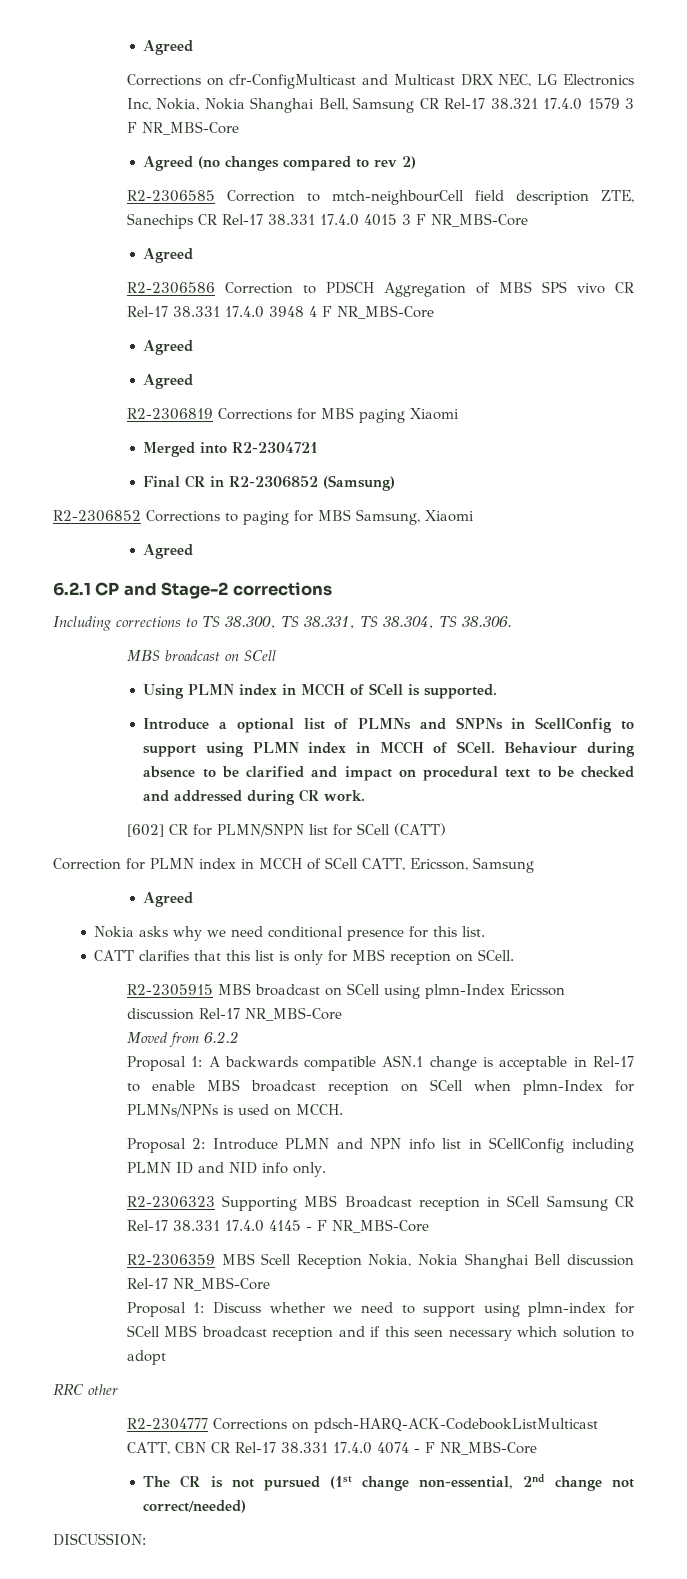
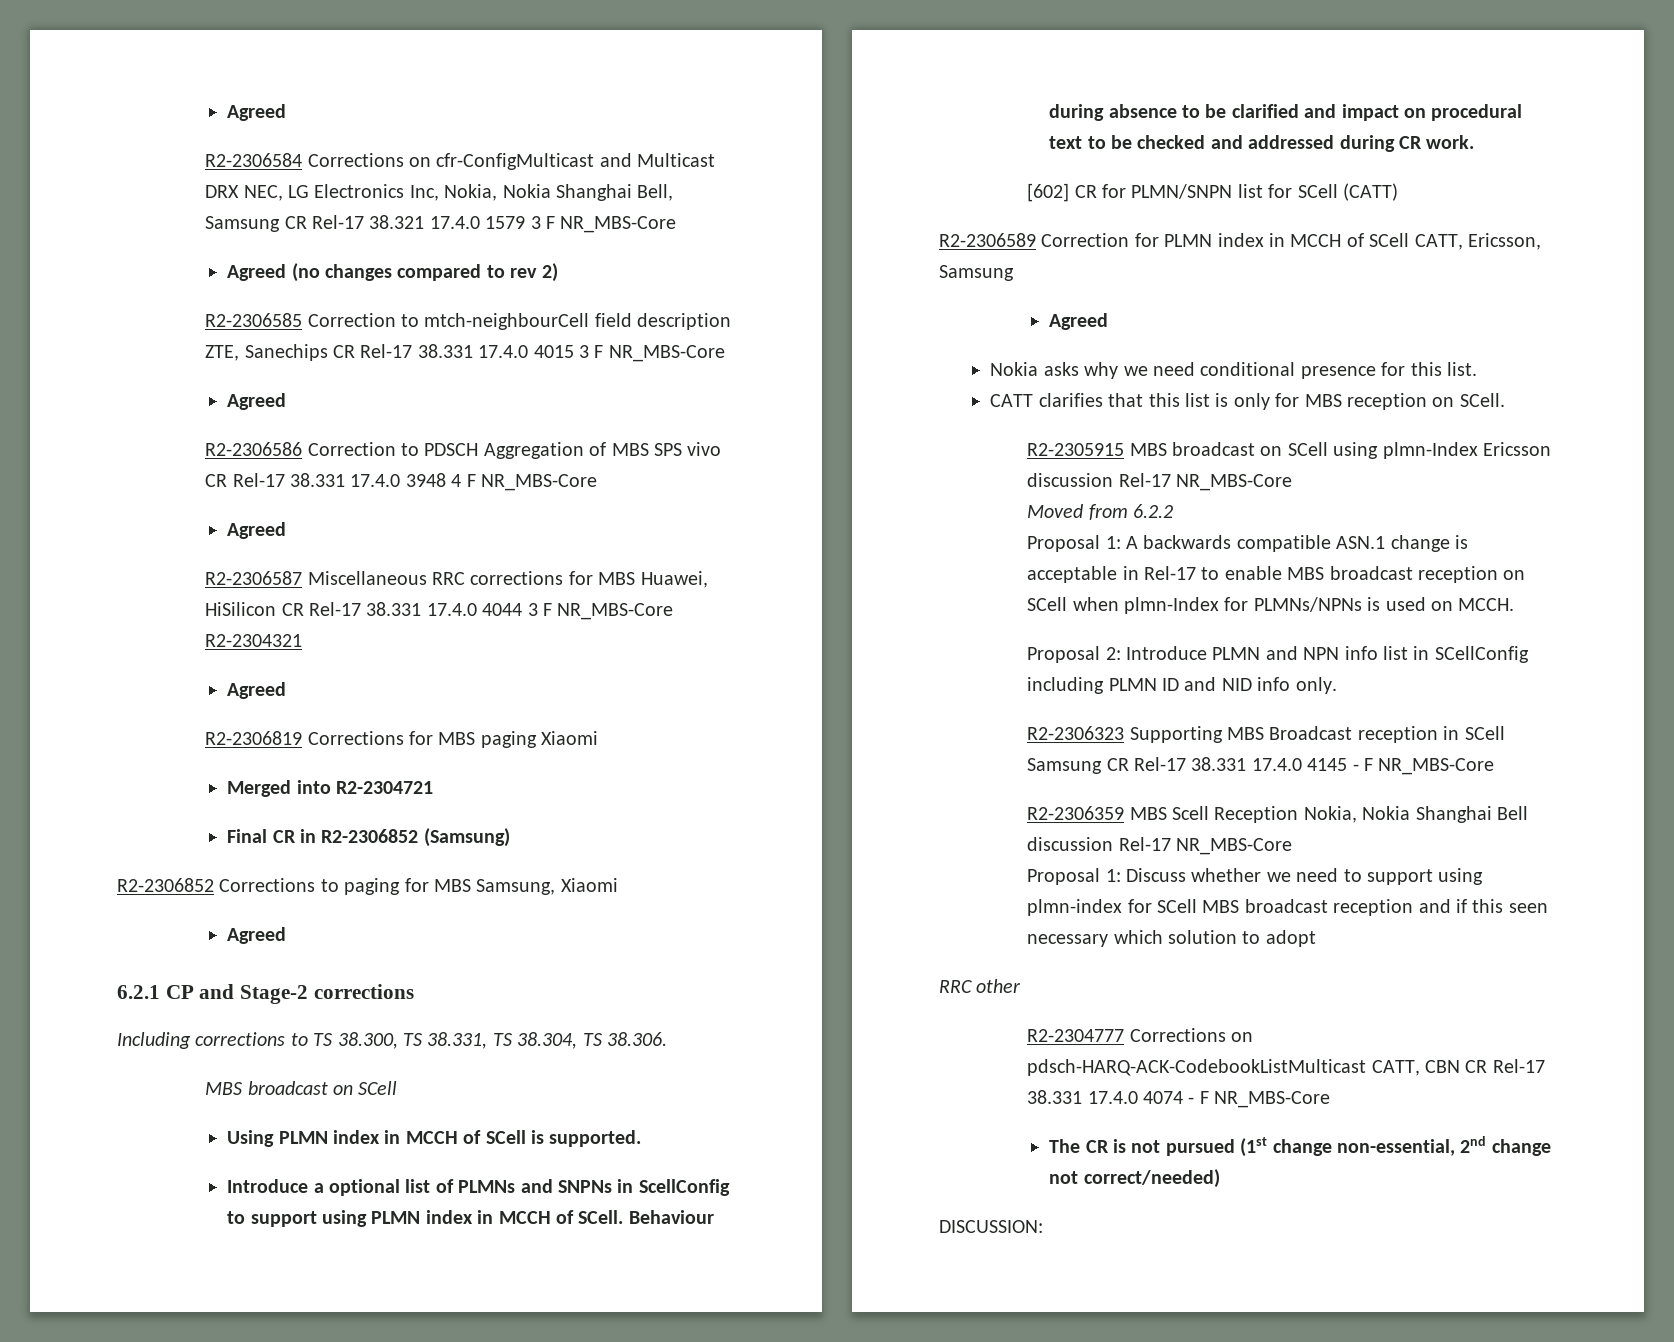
[143,40,194,55] Agreed // -> [227,104,287,121] [205,153,303,167] Agreed // R2-2306584
(194, 347) none -> [205,571,708,588] [205,602,674,620] [205,634,303,647] // R2-2306587 Miscellaneous RRC corrections for MBS Huawei, HiSilicon CR Rel-17 38.331 17.4.0 4044 3 F NR_MBS-Core R2-2304321
(446, 829) none -> [939,233,1036,247] R2-2306589

